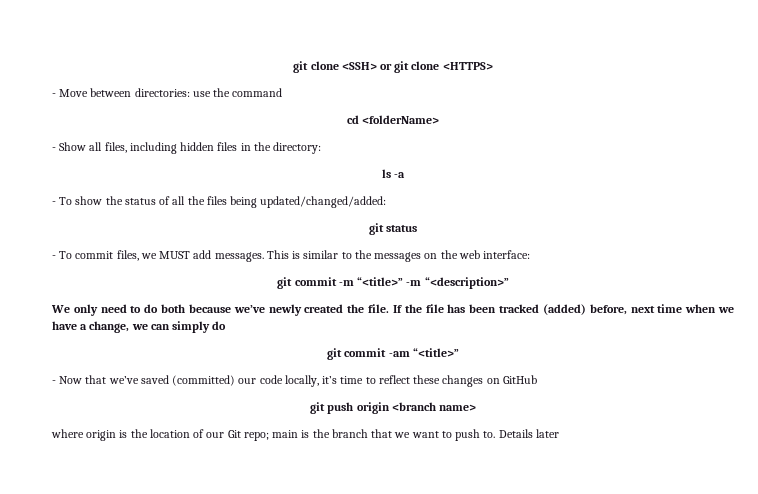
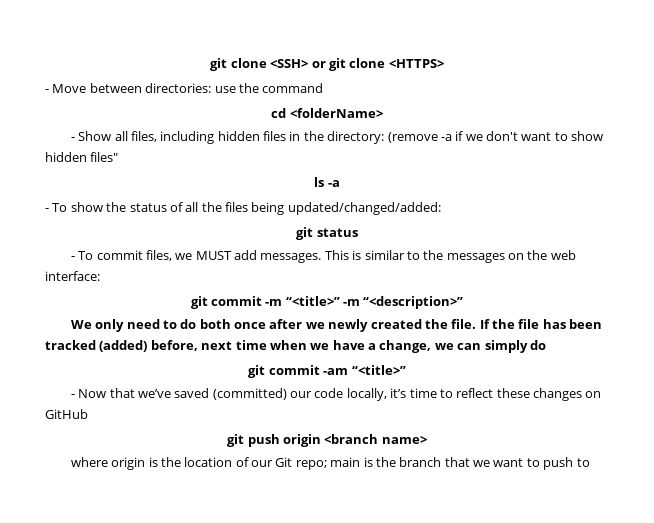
(322, 148) none -> [387,131,604,143] [45,152,119,162] (remove -a if we don't want to show hidden files"
[188,304,265,313] because we’ve -> [234,319,325,329] once after we
[483,429,559,438] to. Details later -> [576,458,590,467] to

